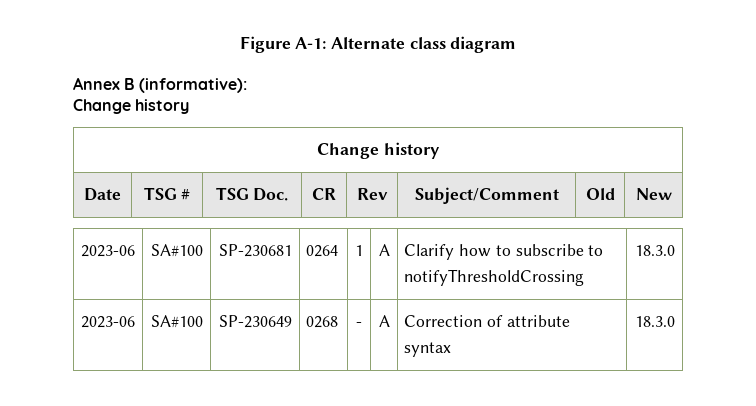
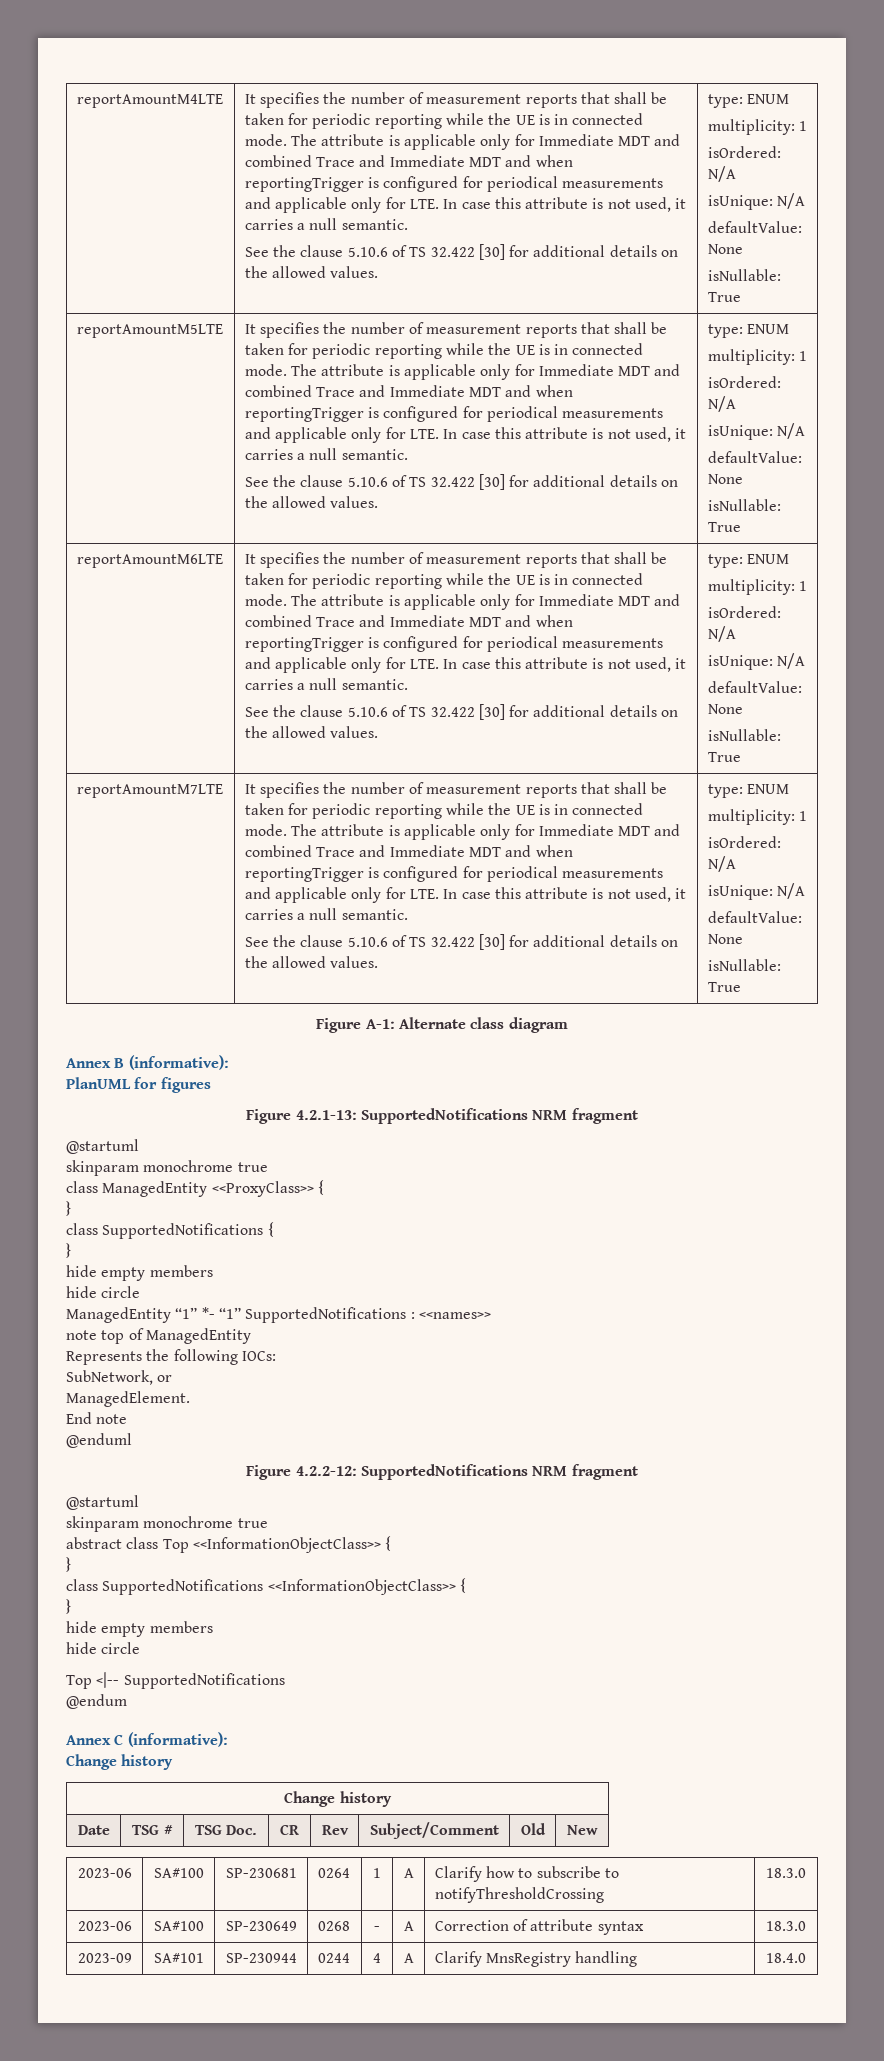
(239, 44) none -> [76,94,223,108] [244,92,668,108] [244,113,644,129] [244,134,681,150] [244,155,573,167] [244,176,664,192] [244,197,687,213] [244,218,408,230] [244,244,679,260] [244,266,379,278] [707,94,789,108] [707,119,807,135] [707,146,781,158] [707,166,736,182] [707,193,805,210] [707,221,802,233] [707,244,743,254] [707,269,781,281] [707,292,741,302] [76,324,223,338] [244,322,668,338] [244,343,644,359] [244,364,681,380] [244,385,573,397] [244,406,664,422] [244,427,687,443] [244,448,408,460] [244,474,679,490] [244,496,379,508] [707,324,789,338] [707,349,807,365] [707,376,781,388] [707,396,736,412] [707,423,805,440] [707,451,802,463] [707,474,743,484] [707,499,781,511] [707,522,741,532] [76,554,223,568] [244,552,668,568] [244,573,644,589] [244,594,681,610] [244,615,573,627] [244,636,664,652] [244,657,687,673] [244,678,408,690] [244,704,679,720] [244,726,379,738] [707,554,789,568] [707,579,807,595] [707,606,781,618] [707,626,736,642] [707,653,805,670] [707,681,802,693] [707,704,743,714] [707,729,781,741] [707,752,741,762] [76,784,223,798] [244,782,668,798] [244,803,644,819] [244,824,681,840] [244,845,573,857] [244,866,664,882] [244,887,687,903] [244,908,408,920] [244,934,679,950] [244,956,379,968] [707,784,789,798] [707,809,807,825] [707,836,781,848] [707,856,736,872] [707,883,805,900] [707,911,802,923] [707,934,743,944] [707,959,781,971] [707,982,741,992] reportAmountM4LTE | It specifies the number of measurement reports that shall be taken for periodic reporting while the UE is in connected mode. The attribute is applicable only for Immediate MDT and combined Trace and Immediate MDT and when reportingTrigger is configured for periodical measurements and applicable only for LTE. In case this attribute is not used, it carries a null semantic. // See the clause 5.10.6 of TS 32.422 [30] for additional details on the allowed values. | type: ENUM // multiplicity: 1 // isOrdered: N/A // isUnique: N/A // defaultValue: None // isNullable: True // reportAmountM5LTE | It specifies the number of measurement reports that shall be taken for periodic reporting while the UE is in connected mode. The attribute is applicable only for Immediate MDT and combined Trace and Immediate MDT and when reportingTrigger is configured for periodical measurements and applicable only for LTE. In case this attribute is not used, it carries a null semantic. // See the clause 5.10.6 of TS 32.422 [30] for additional details on the allowed values. | type: ENUM // multiplicity: 1 // isOrdered: N/A // isUnique: N/A // defaultValue: None // isNullable: True // reportAmountM6LTE | It specifies the number of measurement reports that shall be taken for periodic reporting while the UE is in connected mode. The attribute is applicable only for Immediate MDT and combined Trace and Immediate MDT and when reportingTrigger is configured for periodical measurements and applicable only for LTE. In case this attribute is not used, it carries a null semantic. // See the clause 5.10.6 of TS 32.422 [30] for additional details on the allowed values. | type: ENUM // multiplicity: 1 // isOrdered: N/A // isUnique: N/A // defaultValue: None // isNullable: True // reportAmountM7LTE | It specifies the number of measurement reports that shall be taken for periodic reporting while the UE is in connected mode. The attribute is applicable only for Immediate MDT and combined Trace and Immediate MDT and when reportingTrigger is configured for periodical measurements and applicable only for LTE. In case this attribute is not used, it carries a null semantic. // See the clause 5.10.6 of TS 32.422 [30] for additional details on the allowed values. | type: ENUM // multiplicity: 1 // isOrdered: N/A // isUnique: N/A // defaultValue: None // isNullable: True //
(247, 85) none -> [66,1077,211,1093] [246,1108,638,1124] [66,1139,139,1154] [66,1160,268,1176] [66,1180,324,1197] [66,1201,71,1216] [66,1222,274,1239] [66,1243,71,1258] [66,1265,213,1281] [66,1286,141,1298] [66,1307,491,1323] [66,1328,251,1344] [66,1349,276,1365] [66,1370,173,1385] [66,1391,190,1407] [66,1412,128,1424] [66,1433,132,1448] [246,1464,638,1480] [66,1495,139,1510] [66,1516,268,1532] [66,1536,392,1553] [66,1557,71,1572] [66,1578,466,1595] [66,1599,71,1614] [66,1621,213,1637] [66,1642,141,1654] [66,1672,285,1689] [66,1694,127,1709] [66,1732,228,1747] // PlanUML for figures // Figure 4.2.1-13: SupportedNotifications NRM fragment // @startuml // skinparam monochrome true // class ManagedEntity <<ProxyClass>> { // } // class SupportedNotifications { // } // hide empty members // hide circle // ManagedEntity “1” *- “1” SupportedNotifications : <<names>> // note top of ManagedEntity // Represents the following IOCs: // SubNetwork, or // ManagedElement. // End note // @enduml // Figure 4.2.2-12: SupportedNotifications NRM fragment // @startuml // skinparam monochrome true // abstract class Top <<InformationObjectClass>> { // } // class SupportedNotifications <<InformationObjectClass>> { // } // hide empty members // hide circle // Top <|-- SupportedNotifications // @endum // Annex C (informative):
(675, 321) none -> [77,1953,132,1963] [153,1953,204,1963] [225,1953,297,1963] [317,1953,350,1963] [373,1953,381,1963] [403,1953,414,1963] [434,1951,638,1967] [766,1953,806,1963] // 2023-09 | SA#101 | SP-230944 | 0244 | 4 | A | Clarify MnsRegistry handling | 18.4.0

